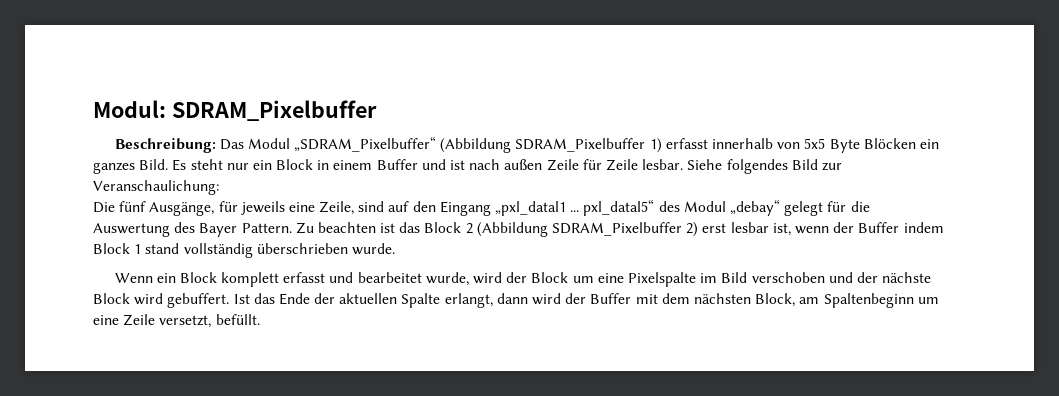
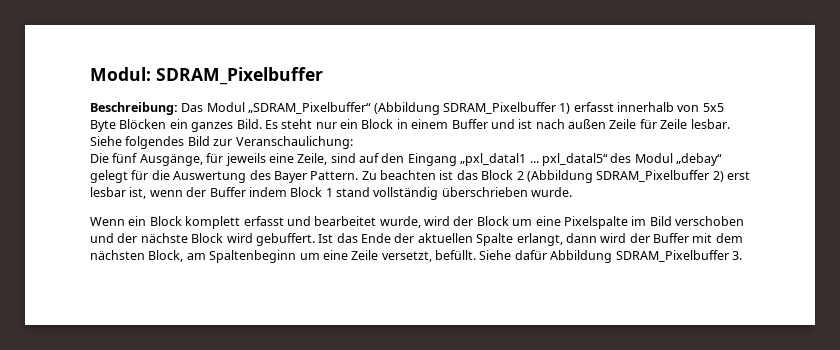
(260, 319) none -> [479,250,742,263] Siehe dafür Abbildung SDRAM_Pixelbuffer 3.

